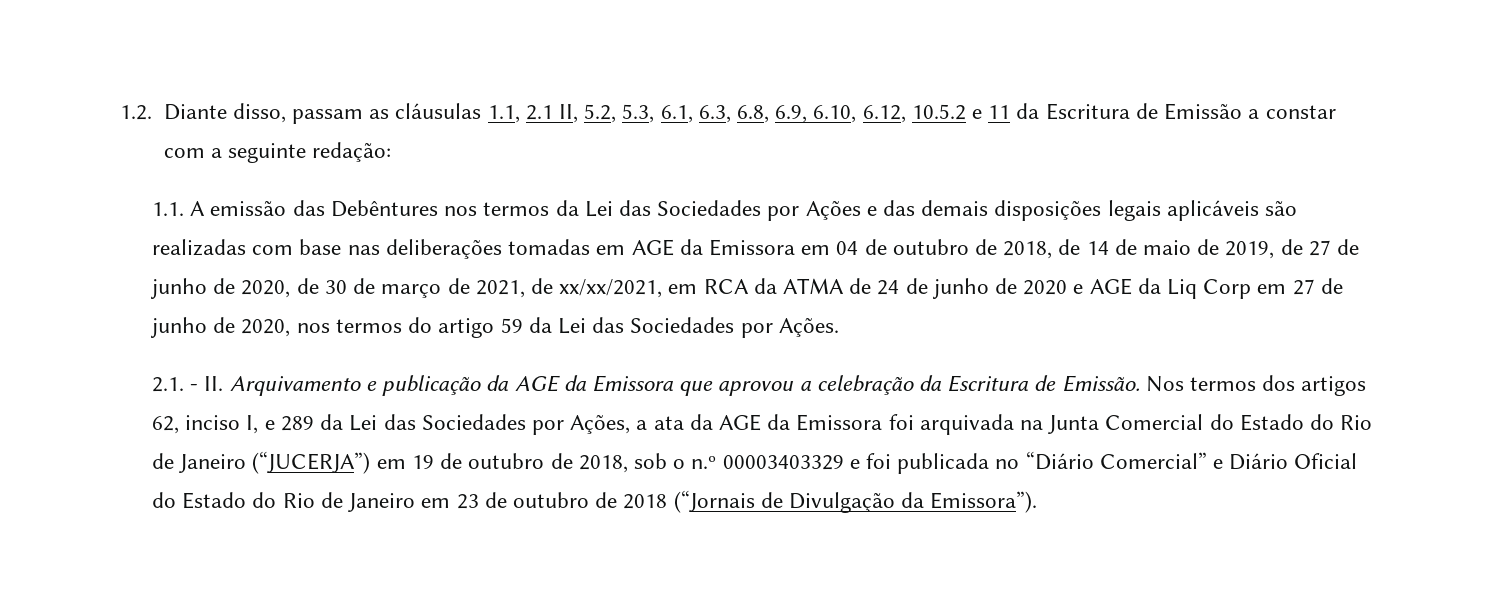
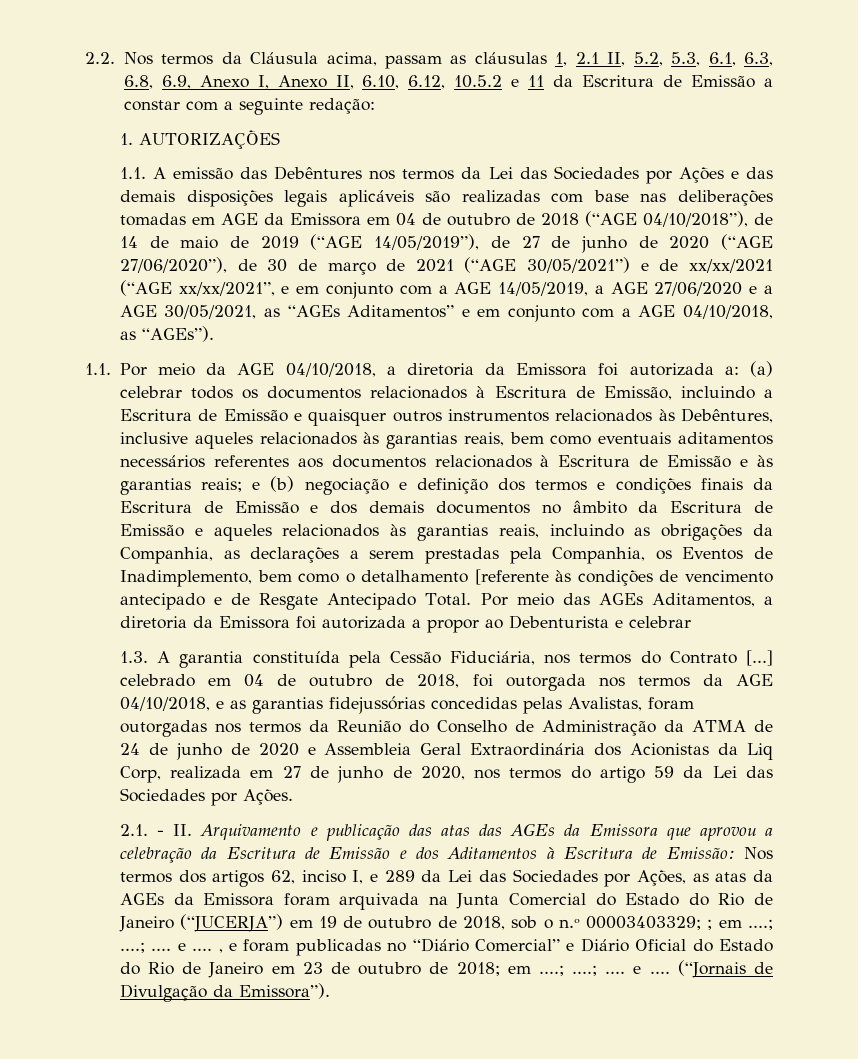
[120,103,286,123] 1.2. Diante disso, -> [85,52,377,66] 2.2. Nos termos da Cláusula acima,
[487,105,520,123] 1.1, -> [555,52,568,66] 1,
(808, 114) none -> [199,75,354,89] Anexo I, Anexo II,
(392, 152) none -> [119,130,280,149] // 1. AUTORIZAÇÕES
[1003,241,1053,259] 2018, -> [540,211,748,227] 2018 (“AGE 04/10/2018”),
[1225,241,1275,259] 2019, -> [260,234,480,250] 2019 (“AGE 14/05/2019”),
[241,280,291,298] 2020, -> [669,234,773,250] [119,257,227,273] 2020 (“AGE 27/06/2020”),
[475,278,749,298] 2021, de xx/xx/2021, em RCA -> [415,257,773,273] [119,280,773,299] [119,305,774,322] [119,326,214,342] [85,361,773,377] [119,386,773,400] [119,408,773,426] [119,432,774,449] [119,455,773,468] [119,476,773,495] [119,500,773,514] [119,524,774,541] [119,547,773,564] [119,569,773,587] [119,593,774,610] [119,615,691,633] [119,650,773,668] [119,674,774,691] [119,696,694,714] [119,720,656,737] 2021 (“AGE 30/05/2021”) e de xx/xx/2021 (“AGE xx/xx/2021”, e em conjunto com a AGE 14/05/2019, a AGE 27/06/2020 e a AGE 30/05/2021, as “AGEs Aditamentos” e em conjunto com a AGE 04/10/2018, as “AGEs”). // 1.1. Por meio da AGE 04/10/2018, a diretoria da Emissora foi autorizada a: (a) celebrar todos os documentos relacionados à Escritura de Emissão, incluindo a Escritura de Emissão e quaisquer outros instrumentos relacionados às Debêntures, inclusive aqueles relacionados às garantias reais, bem como eventuais aditamentos necessários referentes aos documentos relacionados à Escritura de Emissão e às garantias reais; e (b) negociação e definição dos termos e condições finais da Escritura de Emissão e dos demais documentos no âmbito da Escritura de Emissão e aqueles relacionados às garantias reais, incluindo as obrigações da Companhia, as declarações a serem prestadas pela Companhia, os Eventos de Inadimplemento, bem como o detalhamento [referente às condições de vencimento antecipado e de Resgate Antecipado Total. Por meio das AGEs Aditamentos, a diretoria da Emissora foi autorizada a propor ao Debenturista e celebrar // 1.3. A garantia constituída pela Cessão Fiduciária, nos termos do Contrato [...] celebrado em 04 de outubro de 2018, foi outorgada nos termos da AGE 04/10/2018, e as garantias fidejussórias concedidas pelas Avalistas, foram outorgadas nos termos da Reunião do Conselho de Administração
[1089,278,1252,299] AGE da Liq Corp -> [324,743,773,760] [119,766,242,783] Assembleia Geral Extraordinária dos Acionistas da Liq Corp, realizada
[486,375,560,392] da AGE -> [408,823,556,836] das atas das AGEs
[1061,375,1140,392] Emissão. -> [329,847,735,859] Emissão e dos Aditamentos à Escritura de Emissão:
[636,414,914,431] a ata da AGE da Emissora foi -> [692,870,773,882] [119,893,330,906] as atas da AGEs da Emissora foram
[722,453,990,474] 00003403329 e foi publicada -> [586,916,773,930] [119,939,381,956] 00003403329; ; em ....; ....; .... e .... , e foram publicadas
[623,494,668,509] 2018 -> [456,962,670,976] 2018; em ....; ....; .... e ....

